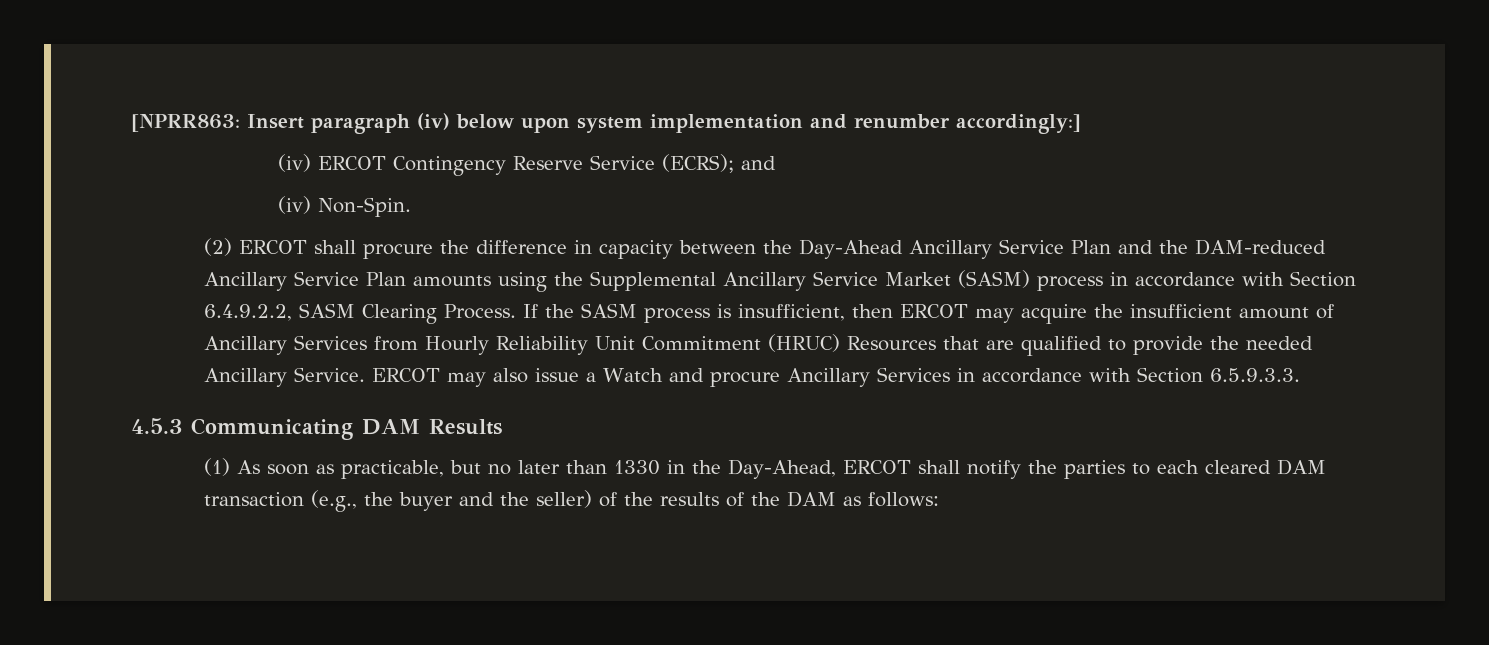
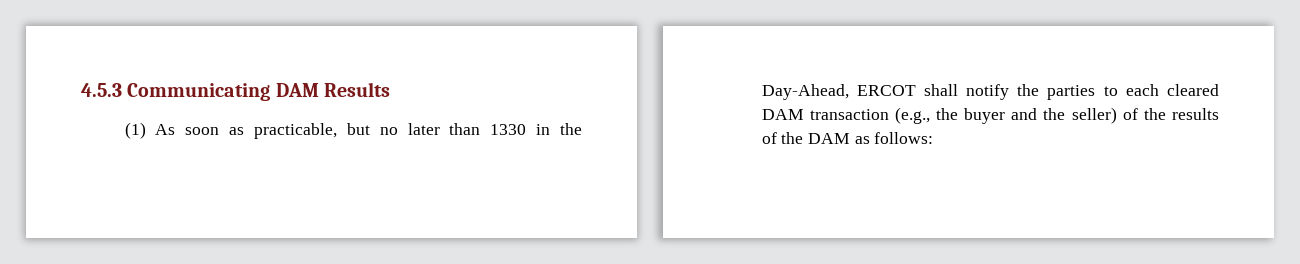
[131,113,1081,134] [277,154,776,176] [277,196,411,217] [204,238,1327,259] [204,270,1357,292] [204,303,1335,324] [204,334,1314,356] [204,367,1301,387] [NPRR863: Insert paragraph (iv) below upon system implementation and renumber accordingly:] // (iv) ERCOT Contingency Reserve Service (ECRS); and // (iv) Non-Spin. // (2) ERCOT shall procure the difference in capacity between the Day-Ahead Ancillary Service Plan and the DAM-reduced Ancillary Service Plan amounts using the Supplemental Ancillary Service Market (SASM) process in accordance with Section 6.4.9.2.2, SASM Clearing Process. If the SASM process is insufficient, then ERCOT may acquire the insufficient amount of Ancillary Services from Hourly Reliability Unit Commitment (HRUC) Resources that are qualified to provide the needed Ancillary Service. ERCOT may also issue a Watch and procure Ancillary Services in accordance with Section 6.5.9.3.3. // -> (81, 90) none

